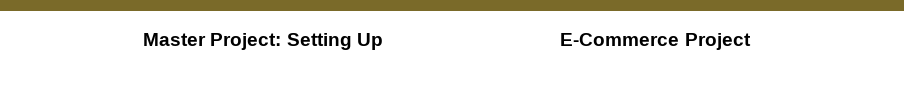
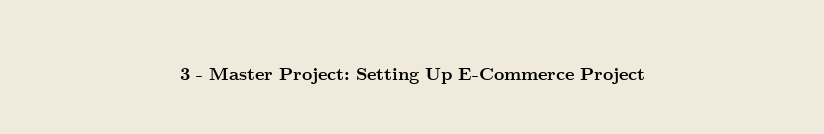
(143, 39) none -> [179,68,203,80] 3 -

